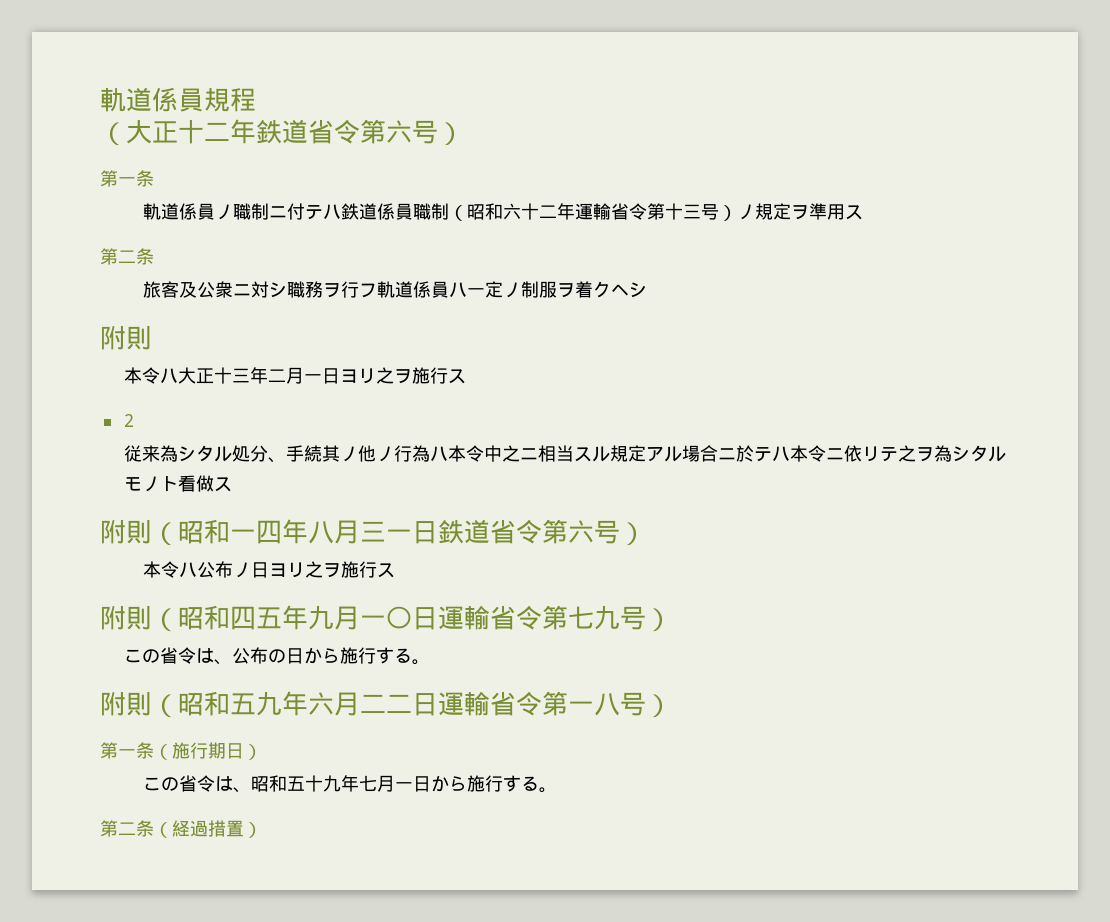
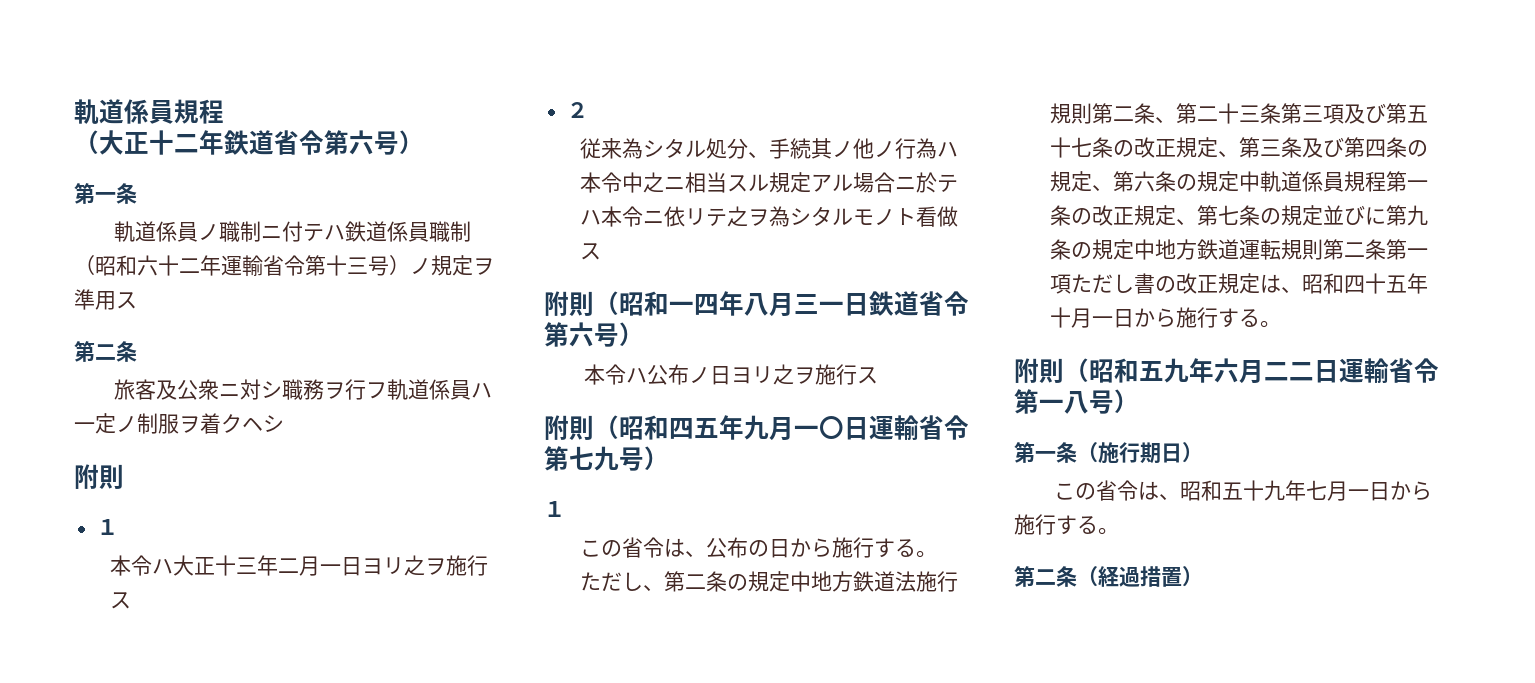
(152, 337) none -> [97,519,119,535] // １
(672, 620) none -> [544,501,565,517] // １
(431, 662) none -> [579,571,958,592] [1049,103,1428,124] [1049,137,1428,158] [1049,171,1428,192] [1049,205,1428,226] [1049,239,1428,260] [1049,273,1428,294] [1049,307,1281,328] // ただし、第二条の規定中地方鉄道法施行規則第二条、第二十三条第三項及び第五十七条の改正規定、第三条及び第四条の規定、第六条の規定中軌道係員規程第一条の改正規定、第七条の規定並びに第九条の規定中地方鉄道運転規則第二条第一項ただし書の改正規定は、昭和四十五年十月一日から施行する。

